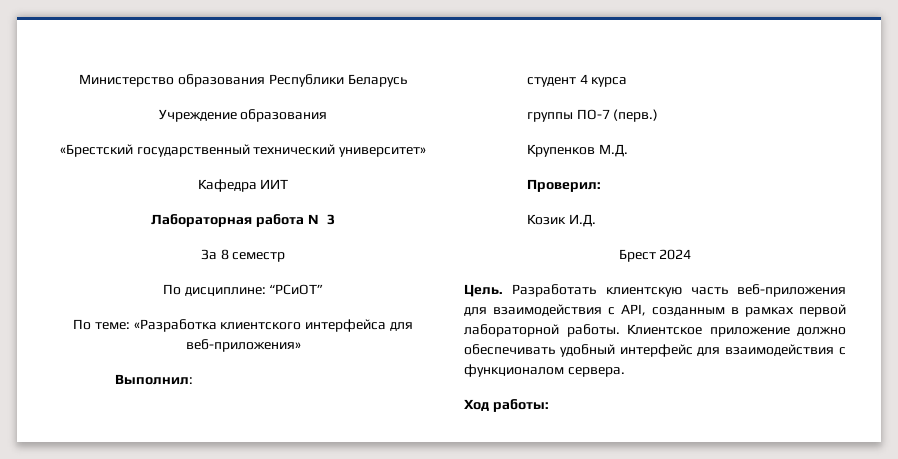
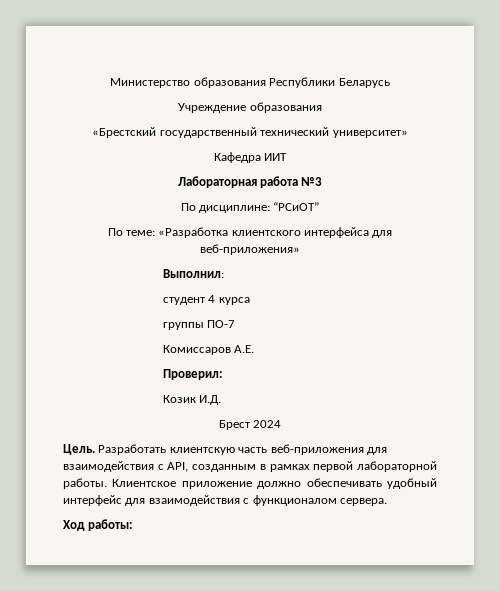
[200,249,286,262] // За 8 семестр -> (323, 181) none
[613,109,659,122] [526,144,628,157] (перв.) // Крупенков М.Д. -> [162,345,255,355] // Комиссаров А.Е.

